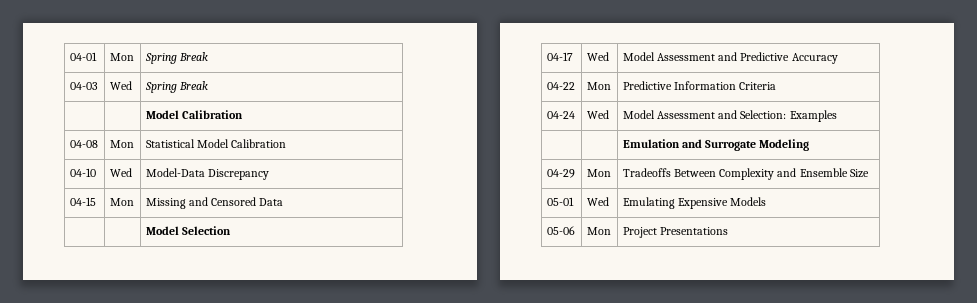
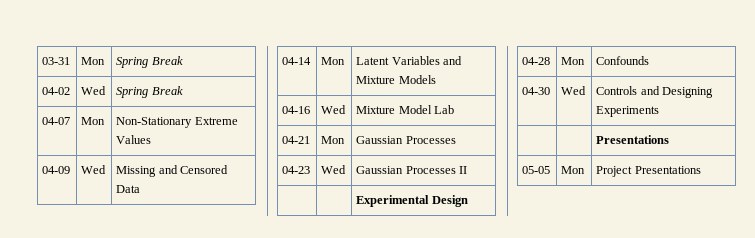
[69,52,97,61] 04-01 -> [42,57,71,65] 03-31
[69,82,98,90] 04-03 -> [42,87,71,95] 04-02
[145,110,243,119] [69,140,98,148] [109,140,134,148] [145,139,287,148] [69,168,96,177] [109,168,132,177] [145,168,269,180] [69,197,96,206] [109,198,134,206] [145,197,284,209] [145,226,231,235] [546,52,573,61] [586,52,609,61] [622,52,838,64] [546,82,575,90] [586,82,611,90] [622,81,777,90] [546,111,575,119] [586,110,609,119] [622,110,837,122] [622,139,810,151] [546,169,575,178] [586,169,611,177] [622,168,869,180] [546,197,574,206] [586,197,609,206] [622,197,767,209] [546,226,575,235] | | Model Calibration // 04-08 | Mon | Statistical Model Calibration // 04-10 | Wed | Model-Data Discrepancy // 04-15 | Mon | Missing and Censored Data // | | Model Selection // 04-17 | Wed | Model Assessment and Predictive Accuracy // 04-22 | Mon | Predictive Information Criteria // 04-24 | Wed | Model Assessment and Selection: Examples // | | Emulation and Surrogate Modeling // 04-29 | Mon | Tradeoffs Between Complexity and Ensemble Size // 05-01 | Wed | Emulating Expensive Models // 05-06 -> [42,117,71,125] [81,117,106,125] [116,117,238,128] [116,135,152,144] [42,166,71,174] [81,165,107,174] [116,165,228,177] [116,185,141,193] [282,57,312,65] [321,57,346,65] [356,56,462,65] [356,75,436,84] [282,106,311,114] [321,105,347,114] [356,105,454,114] [282,136,311,144] [321,136,346,144] [356,136,456,144] [282,166,311,174] [321,165,347,174] [356,166,467,174] [356,195,468,207] [522,57,551,65] [561,57,586,65] [596,56,650,65] [522,87,551,95] [561,86,587,95] [596,86,713,98] [596,106,660,117] [596,135,670,144] [522,166,551,174] 04-07 | Mon | Non-Stationary Extreme Values // 04-09 | Wed | Missing and Censored Data // 04-14 | Mon | Latent Variables and Mixture Models // 04-16 | Wed | Mixture Model Lab // 04-21 | Mon | Gaussian Processes // 04-23 | Wed | Gaussian Processes II // | | Experimental Design // 04-28 | Mon | Confounds // 04-30 | Wed | Controls and Designing Experiments // | | Presentations // 05-05

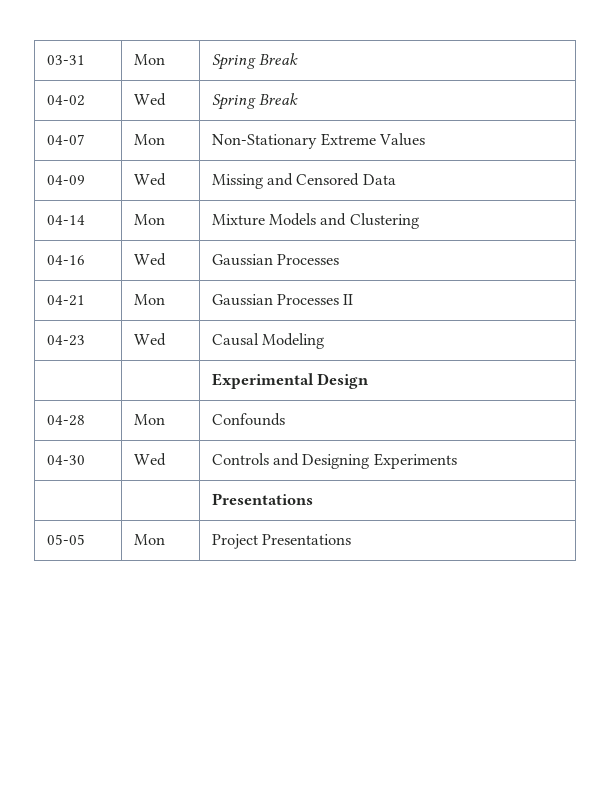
[356,56,462,65] Latent Variables and -> (165, 219) none
(436, 79) none -> [320,213,419,229] and Clustering
[356,105,454,114] Mixture Model Lab -> [211,254,339,266] Gaussian Processes
(456, 140) none -> [343,294,354,305] II
[356,166,467,174] Gaussian Processes II -> [211,333,324,349] Causal Modeling

